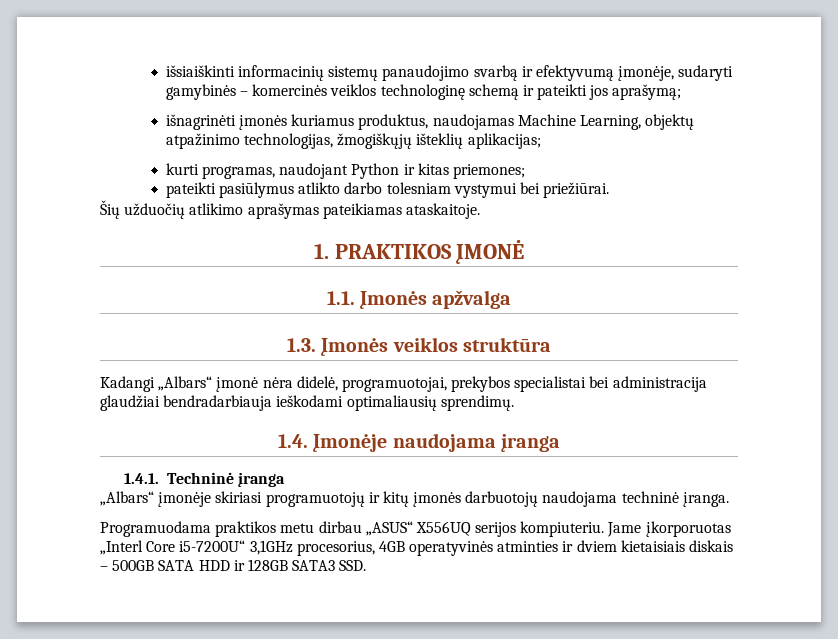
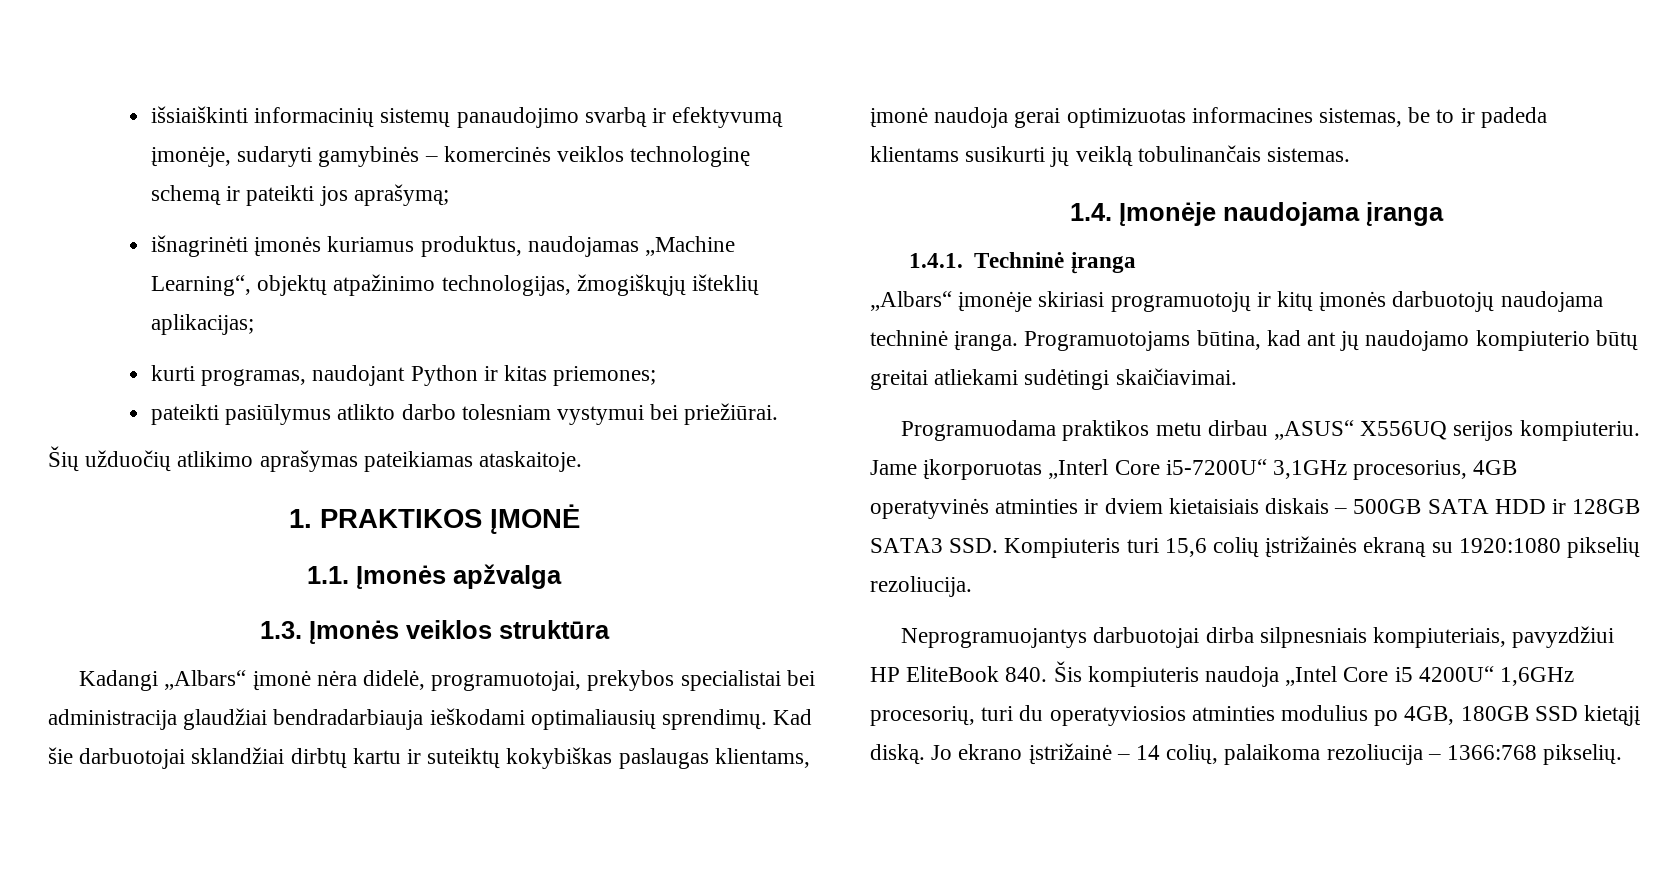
[517,114,641,130] Machine Learning, -> [644,236,735,256] [150,275,251,296] „Machine Learning“,
(514, 403) none -> [773,709,813,725] [48,747,810,769] [870,107,1547,128] [870,145,1351,167] Kad šie darbuotojai sklandžiai dirbtų kartu ir suteiktų kokybiškas paslaugas klientams, įmonė naudoja gerai optimizuotas informacines sistemas, be to ir padeda klientams susikurti jų veiklą tobulinančais sistemas.
(729, 499) none -> [1024,330,1638,351] [870,368,1237,390] Programuotojams būtina, kad ant jų naudojamo kompiuterio būtų greitai atliekami sudėtingi skaičiavimai.
(367, 565) none -> [1004,536,1641,558] [870,576,972,597] [901,626,1615,648] [870,661,1575,687] [870,705,1641,726] [870,743,1623,765] Kompiuteris turi 15,6 colių įstrižainės ekraną su 1920:1080 pikselių rezoliucija. // Neprogramuojantys darbuotojai dirba silpnesniais kompiuteriais, pavyzdžiui HP EliteBook 840. Šis kompiuteris naudoja „Intel Core i5 4200U“ 1,6GHz procesorių, turi du operatyviosios atminties modulius po 4GB, 180GB SSD kietąjį diską. Jo ekrano įstrižainė – 14 colių, palaikoma rezoliucija – 1366:768 pikselių.

